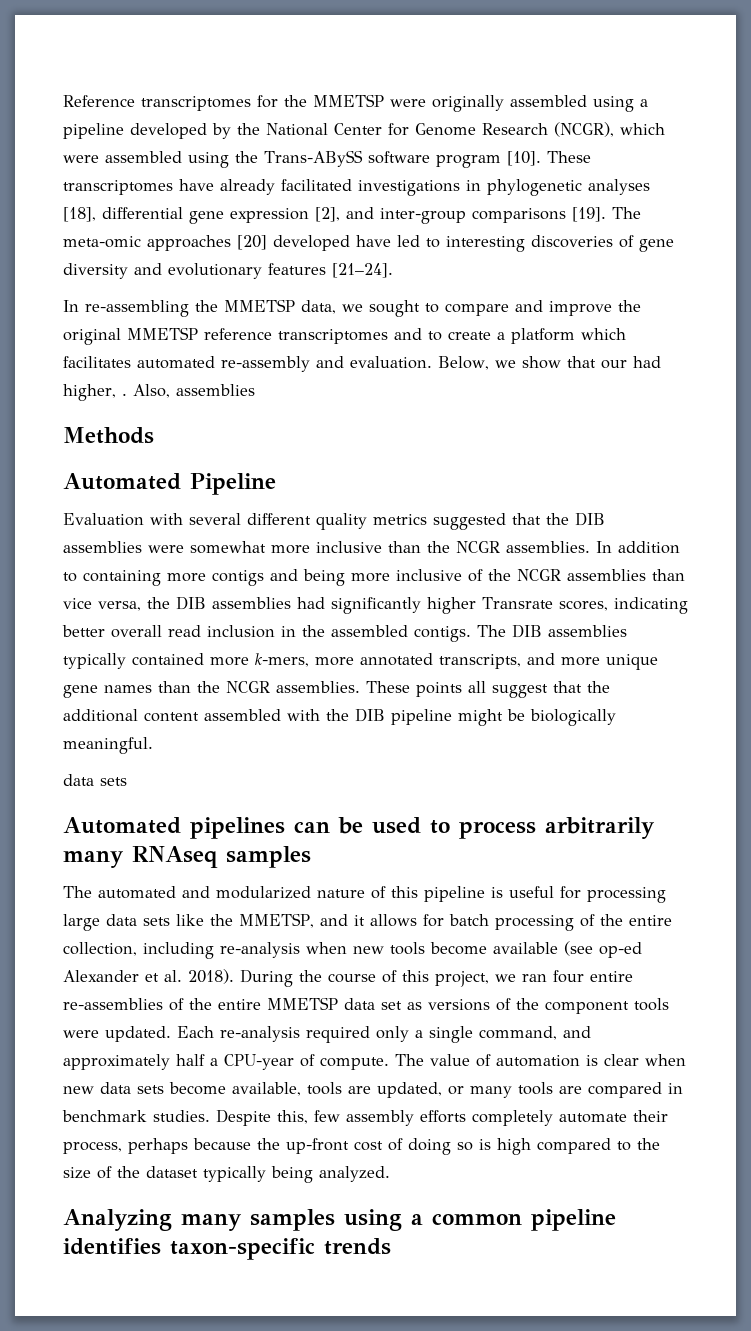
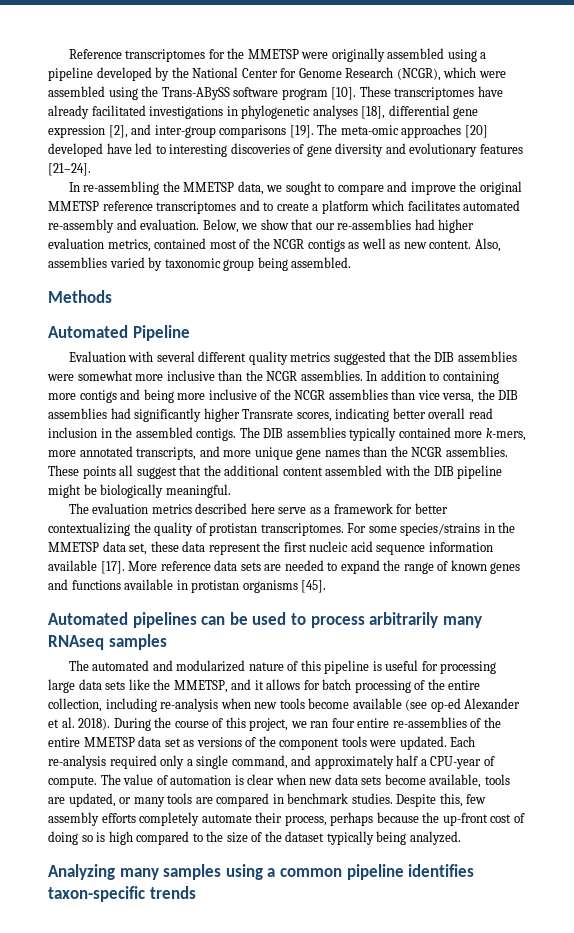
[632,356,661,368] [63,384,255,401] had higher, . Also, assemblies -> [337,219,475,233] [48,238,501,252] [48,257,352,271] re-assemblies had higher evaluation metrics, contained most of the NCGR contigs as well as new content. Also, assemblies varied by taxonomic group being assembled.
[63,774,127,786] data sets -> [68,503,448,514] [48,522,516,536] [48,541,493,555] [48,560,521,574] [48,579,327,593] The evaluation metrics described here serve as a framework for better contextualizing the quality of protistan transcriptomes. For some species/strains in the MMETSP data set, these data represent the first nucleic acid sequence information available [17]. More reference data sets are needed to expand the range of known genes and functions available in protistan organisms [45].

